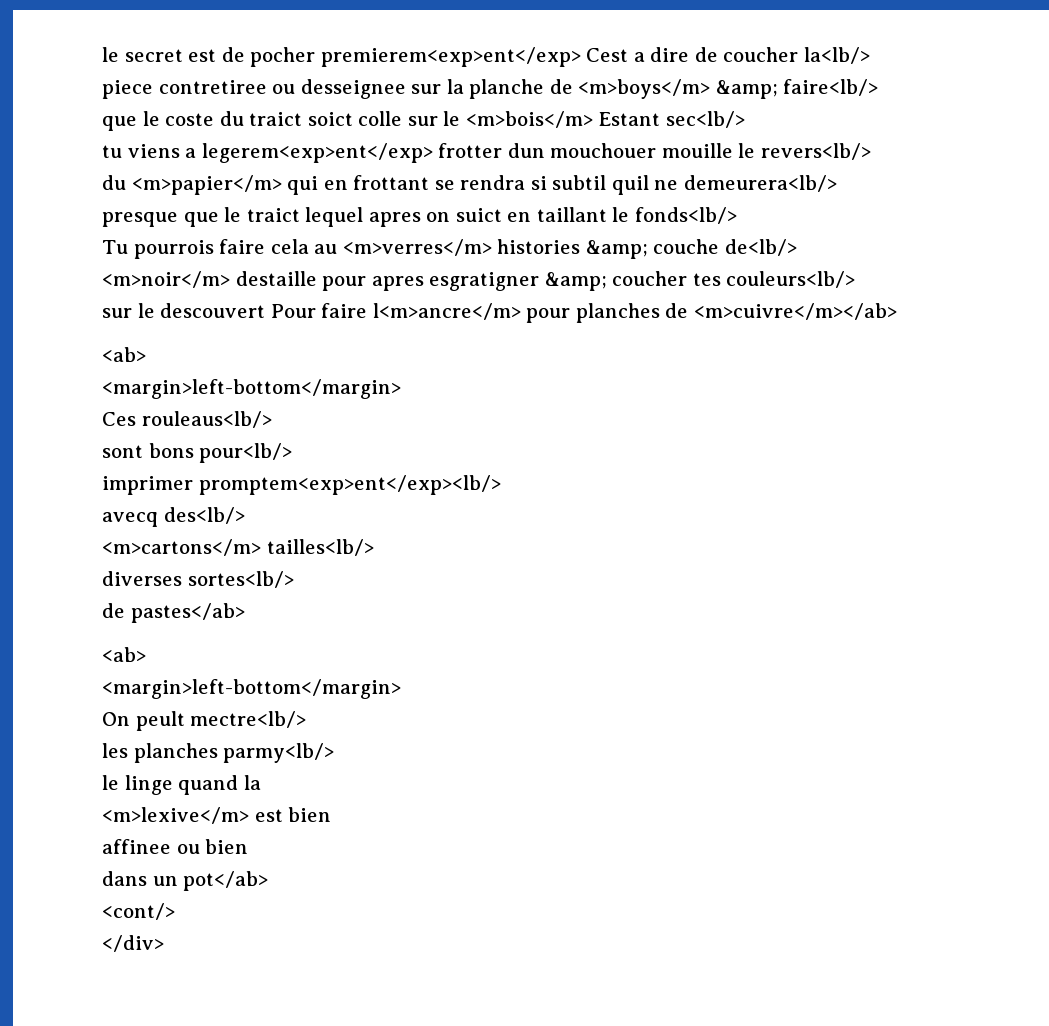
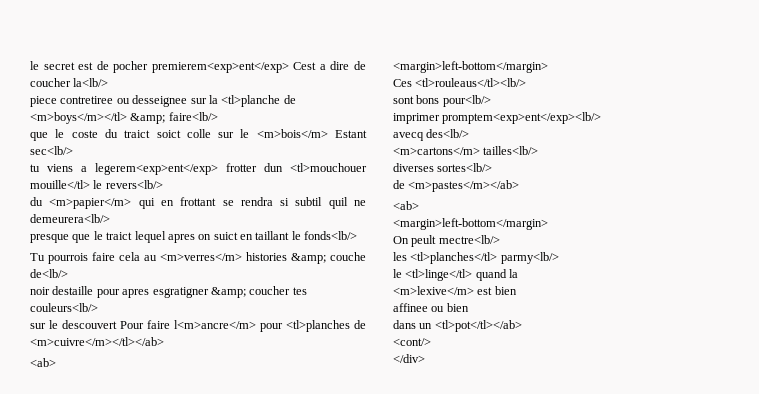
[469,79,711,99] planche de <m>boys</m> -> [221,95,296,107] [30,112,127,124] <tl>planche de <m>boys</m></tl>
[550,143,733,158] mouchouer mouille -> [290,163,367,172] [30,180,90,189] <tl>mouchouer mouille</tl>
[102,271,230,288] <m>noir</m> -> [30,287,50,295] noir
[575,303,897,323] planches de <m>cuivre</m></ab> -> [286,320,366,332] [30,337,164,346] <tl>planches de <m>cuivre</m></tl></ab>
[141,411,272,428] rouleaus<lb/> -> [415,78,527,87] <tl>rouleaus</tl><lb/>
[130,603,245,623] pastes</ab> -> [408,180,520,192] <m>pastes</m></ab>
[133,743,218,763] planches -> [410,252,498,264] <tl>planches</tl>
[124,775,173,795] linge -> [405,269,473,281] <tl>linge</tl>
[183,871,269,891] pot</ab> -> [434,320,522,332] <tl>pot</tl></ab>

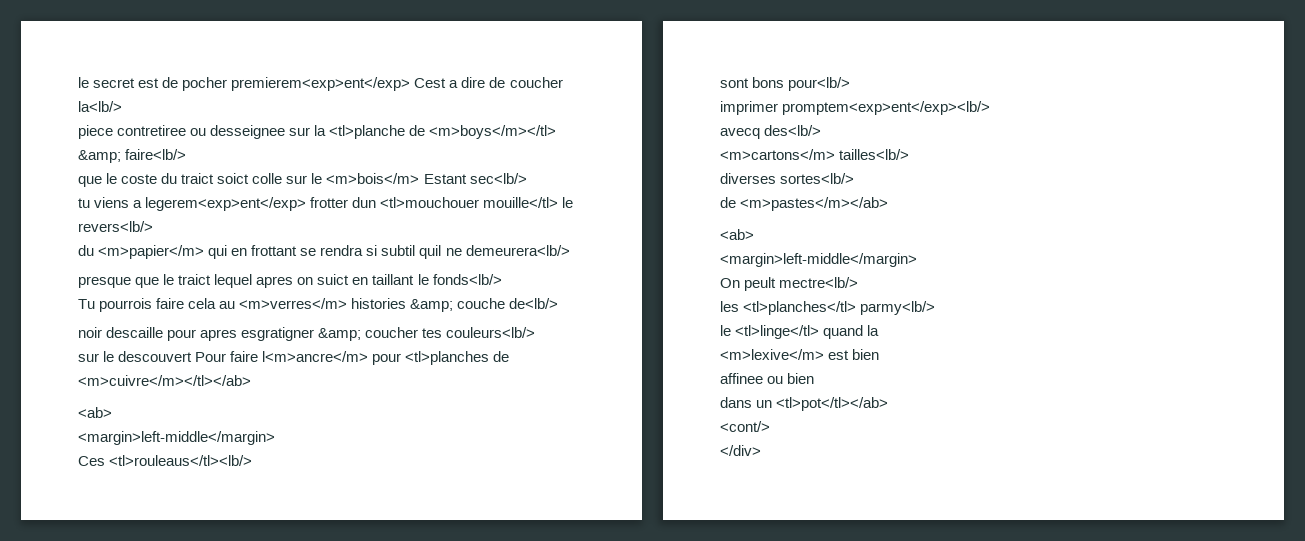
[52,286,94,295] destaille -> [106,327,164,338] descaille
[393,61,548,73] <margin>left-bottom</margin> -> [78,431,275,445] <margin>left-middle</margin>
[393,218,548,230] <margin>left-bottom</margin> -> [720,253,917,267] <margin>left-middle</margin>

